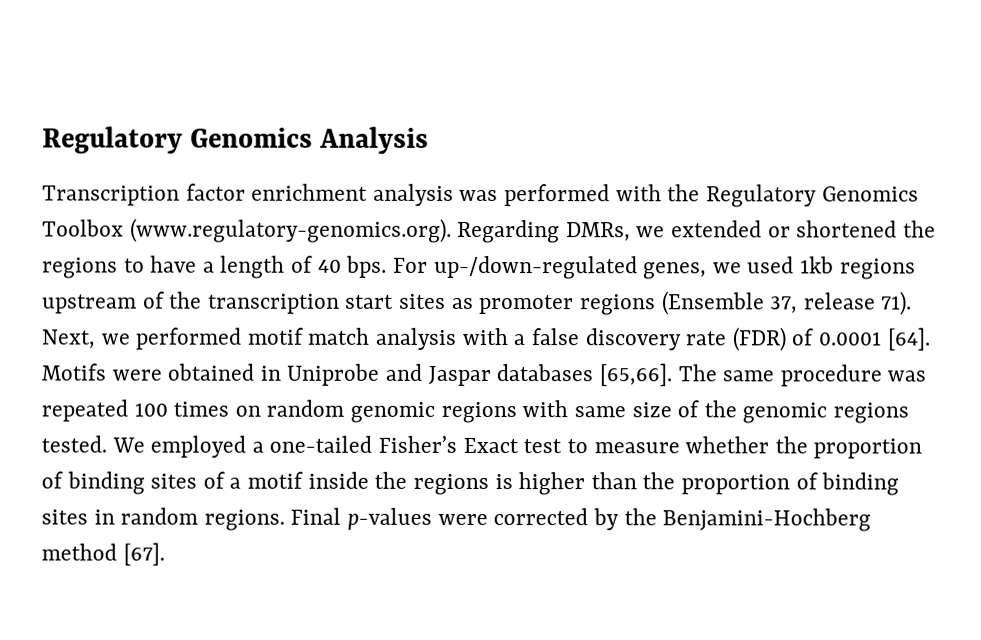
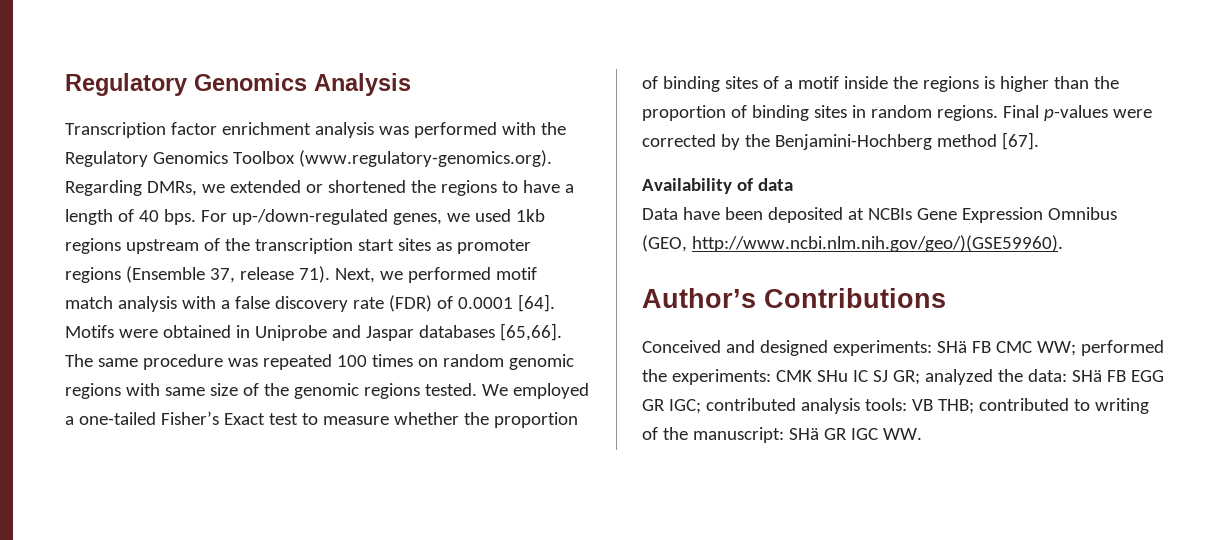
(165, 554) none -> [642,178,793,194] [642,207,1117,223] [642,235,1063,252] [642,288,946,308] [642,340,1164,356] [642,369,1164,385] [642,398,1149,414] [642,427,922,443] // Availability of data // Data have been deposited at NCBIs Gene Expression Omnibus (GEO, http://www.ncbi.nlm.nih.gov/geo/)(GSE59960). // Author’s Contributions // Conceived and designed experiments: SHä FB CMC WW; performed the experiments: CMK SHu IC SJ GR; analyzed the data: SHä FB EGG GR IGC; contributed analysis tools: VB THB; contributed to writing of the manuscript: SHä GR IGC WW.

